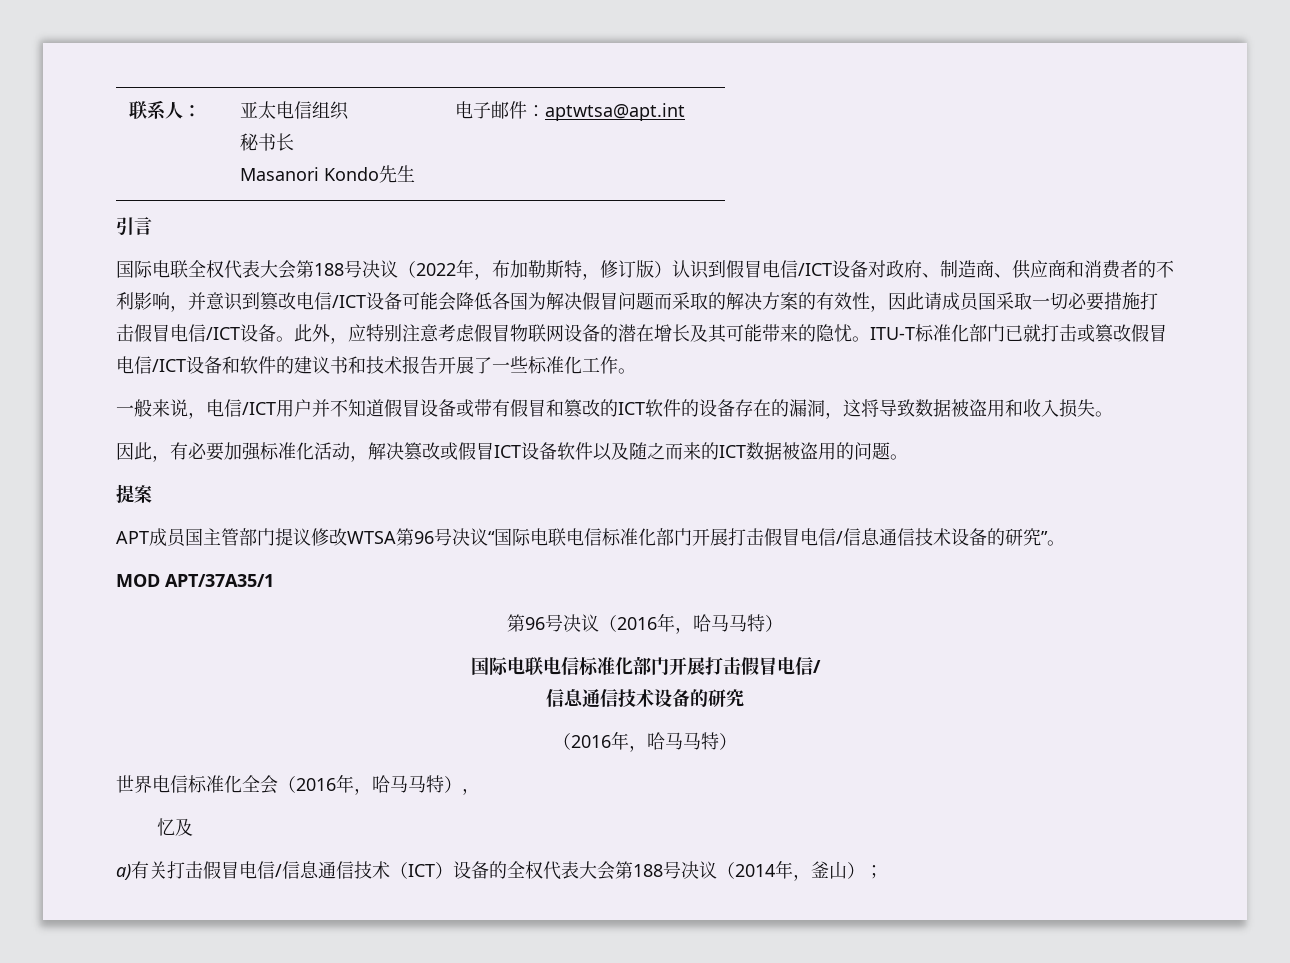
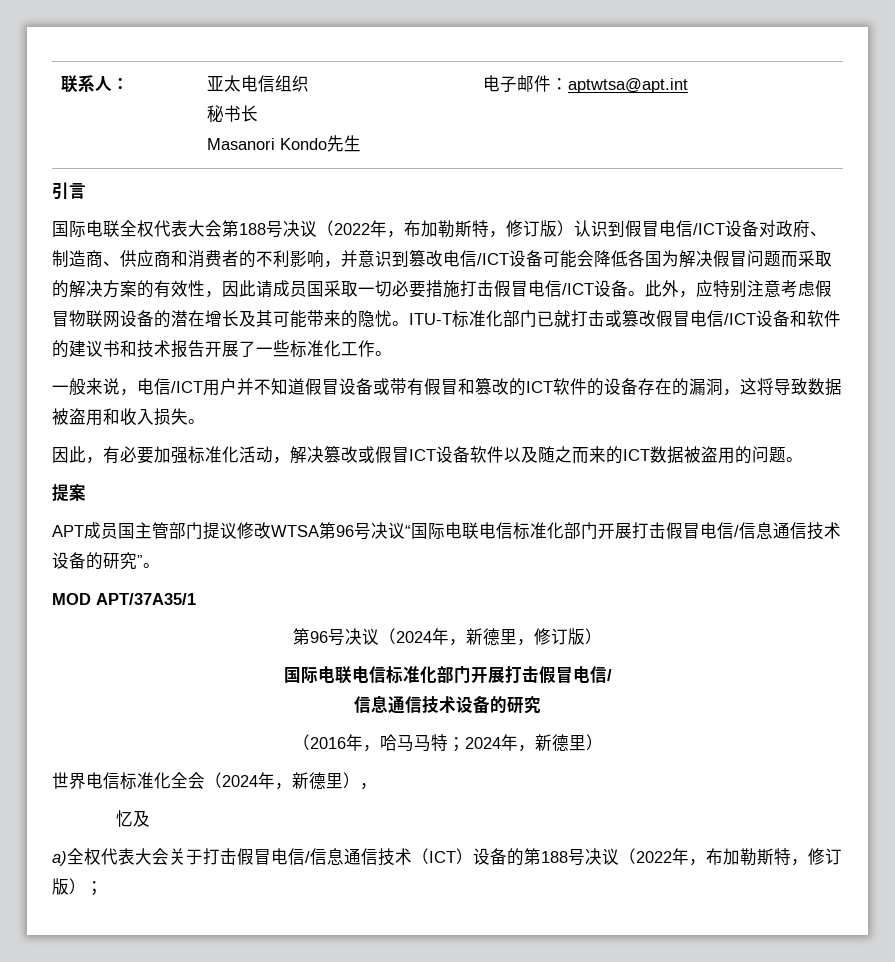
[617,613,765,634] 2016年，哈马马特 -> [396,628,585,646] 2024年，新德里，修订版
(719, 741) none -> [447,734,586,752] ；2024年，新德里
[296,774,444,795] 2016年，哈马马特 -> [222,772,343,790] 2024年，新德里
[131,861,167,879] 有关 -> [67,848,203,865] 全权代表大会关于
[507,860,847,881] 全权代表大会第188号决议（2014年，釜山 -> [524,848,842,866] [52,878,69,895] 第188号决议（2022年，布加勒斯特，修订版

